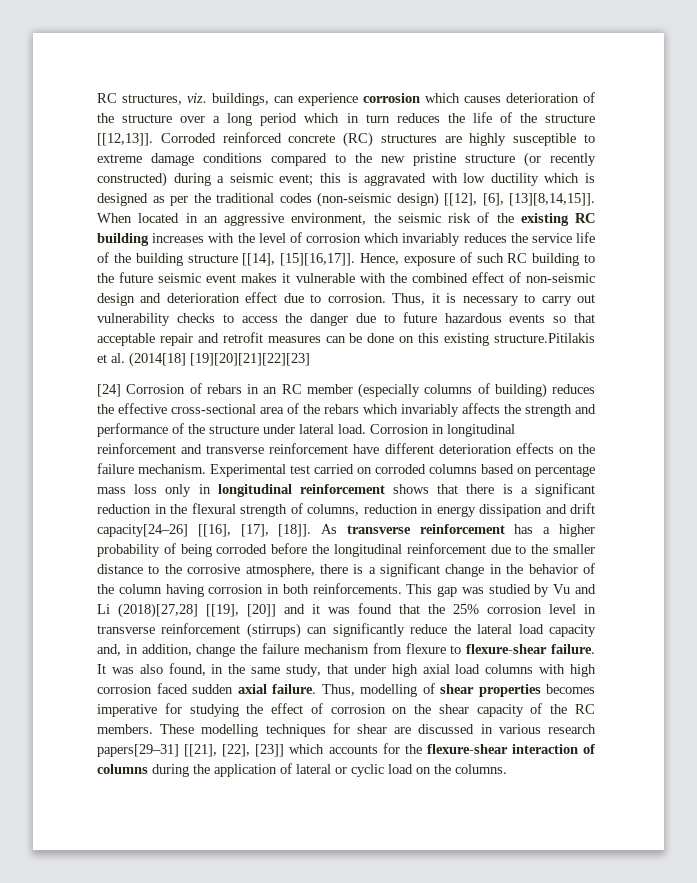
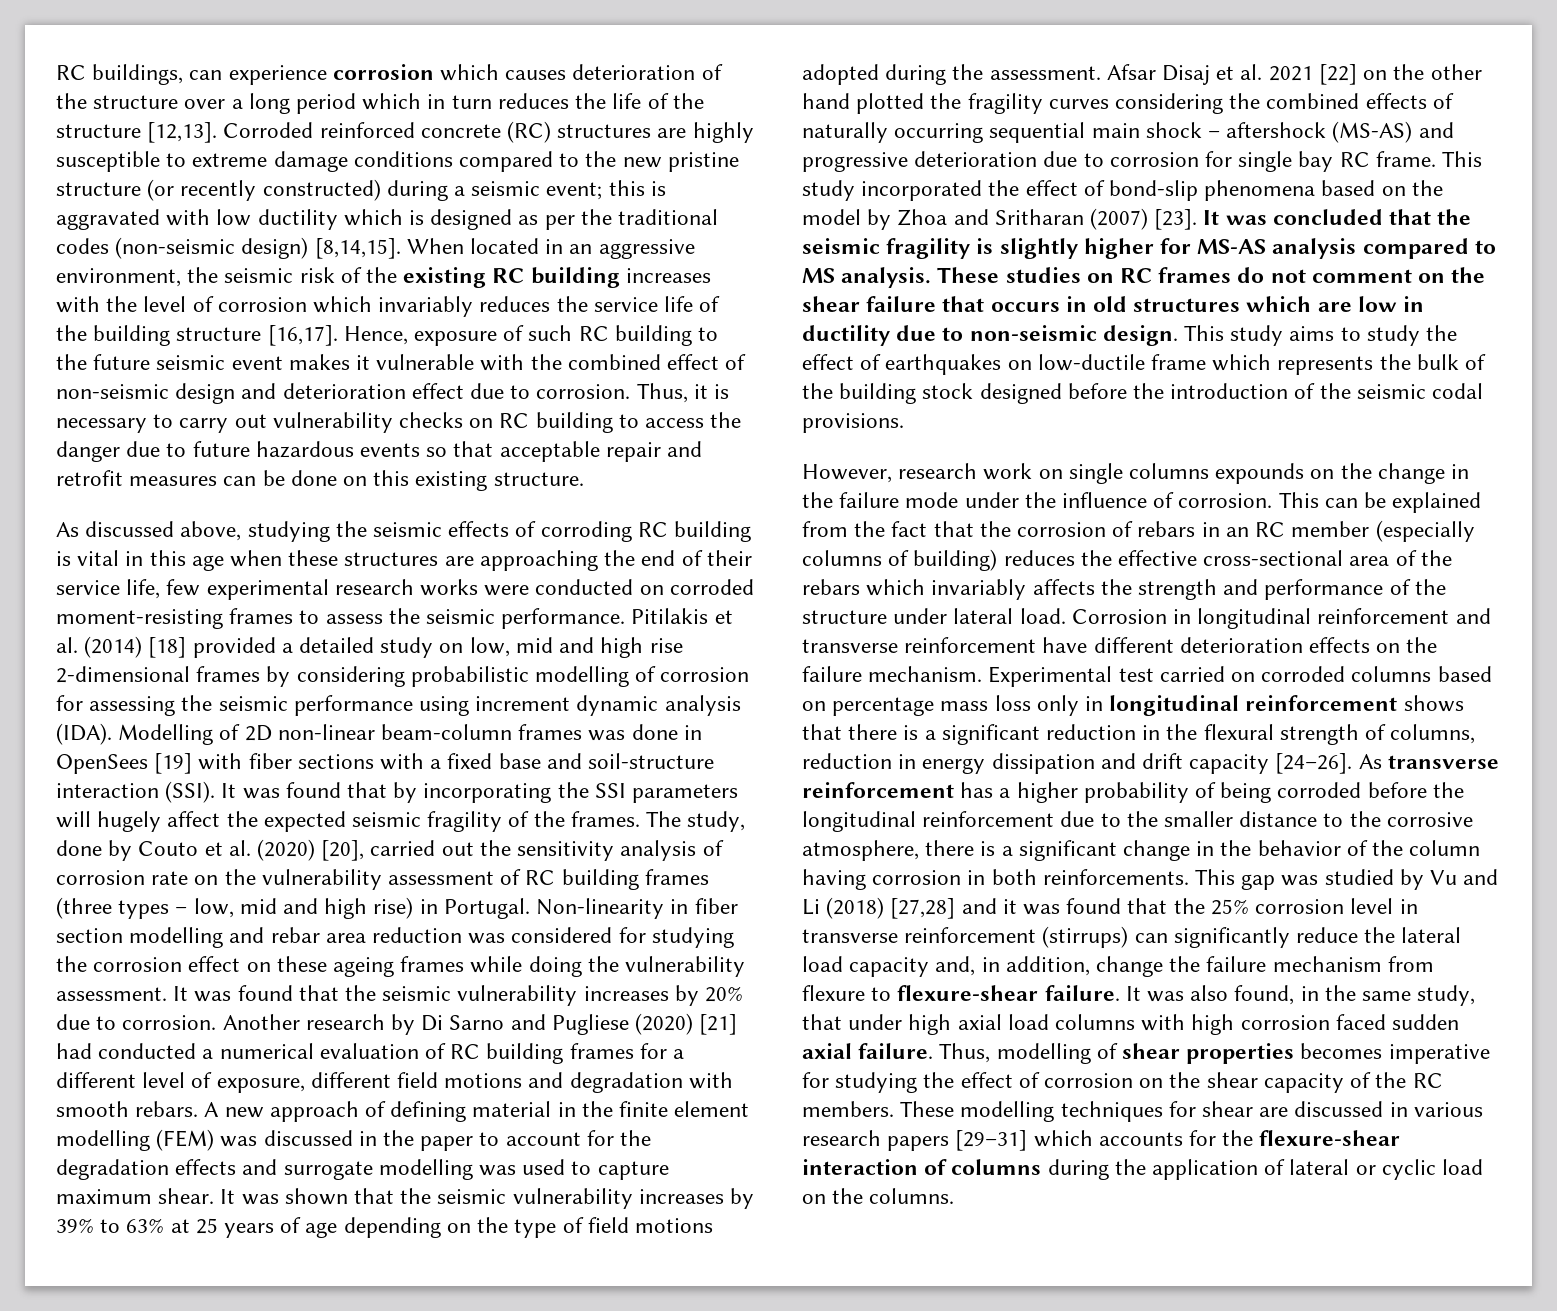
[97,93,207,105] RC structures, viz. -> [56,65,86,80] RC
[97,133,153,146] [[12,13]]. -> [147,122,218,143] [12,13].
[444,193,595,206] [[12], [6], [13][8,14,15]]. -> [314,238,401,259] [8,14,15].
[242,253,356,266] [[14], [15][16,17]]. -> [267,325,338,346] [16,17].
(215, 318) none -> [469,412,613,433] on RC building
[494,333,596,343] [97,352,310,367] [97,384,186,397] structure.Pitilakis et al. (2014[18] [19][20][21][22][23] // [24] Corrosion -> [493,472,584,486] [56,521,752,542] [56,550,752,571] [56,579,754,600] [56,608,733,629] [56,636,683,658] [56,666,750,687] [56,695,741,716] [56,723,702,745] [56,753,715,774] [56,781,739,803] [56,811,746,832] [56,839,724,861] [56,869,709,890] [56,897,738,919] [56,927,734,948] [56,956,746,977] [56,985,744,1006] [56,1013,738,1035] [56,1043,685,1064] [56,1072,733,1093] [56,1101,750,1122] [56,1129,652,1151] [56,1159,669,1180] [56,1188,755,1209] [56,1217,713,1238] [802,64,1482,85] [802,93,1454,114] [802,121,1454,143] [802,151,1483,172] [802,180,1443,201] [802,208,1472,230] [802,238,1496,259] [802,267,1486,288] [802,296,1425,312] [802,325,1458,346] [802,354,1487,375] [802,383,1484,404] [802,413,904,433] [802,463,1470,484] [802,492,1482,513] [802,521,1107,537] structure. // As discussed above, studying the seismic effects of corroding RC building is vital in this age when these structures are approaching the end of their service life, few experimental research works were conducted on corroded moment-resisting frames to assess the seismic performance. Pitilakis et al. (2014) [18] provided a detailed study on low, mid and high rise 2-dimensional frames by considering probabilistic modelling of corrosion for assessing the seismic performance using increment dynamic analysis (IDA). Modelling of 2D non-linear beam-column frames was done in OpenSees [19] with fiber sections with a fixed base and soil-structure interaction (SSI). It was found that by incorporating the SSI parameters will hugely affect the expected seismic fragility of the frames. The study, done by Couto et al. (2020) [20], carried out the sensitivity analysis of corrosion rate on the vulnerability assessment of RC building frames (three types – low, mid and high rise) in Portugal. Non-linearity in fiber section modelling and rebar area reduction was considered for studying the corrosion effect on these ageing frames while doing the vulnerability assessment. It was found that the seismic vulnerability increases by 20% due to corrosion. Another research by Di Sarno and Pugliese (2020) [21] had conducted a numerical evaluation of RC building frames for a different level of exposure, different field motions and degradation with smooth rebars. A new approach of defining material in the finite element modelling (FEM) was discussed in the paper to account for the degradation effects and surrogate modelling was used to capture maximum shear. It was shown that the seismic vulnerability increases by 39% to 63% at 25 years of age depending on the type of field motions adopted during the assessment. Afsar Disaj et al. 2021 [22] on the other hand plotted the fragility curves considering the combined effects of naturally occurring sequential main shock – aftershock (MS-AS) and progressive deterioration due to corrosion for single bay RC frame. This study incorporated the effect of bond-slip phenomena based on the model by Zhoa and Sritharan (2007) [23]. It was concluded that the seismic fragility is slightly higher for MS-AS analysis compared to MS analysis. These studies on RC frames do not comment on the shear failure that occurs in old structures which are low in ductility due to non-seismic design. This study aims to study the effect of earthquakes on low-ductile frame which represents the bulk of the building stock designed before the introduction of the seismic codal provisions. // However, research work on single columns expounds on the change in the failure mode under the influence of corrosion. This can be explained from the fact that the corrosion
[97,524,312,537] capacity[24–26] [[16], [17], [18]]. -> [1189,753,1353,774] capacity [24–26].
[118,603,276,618] (2018)[27,28] [[19], [20]] -> [826,897,956,919] (2018) [27,28]
[97,744,285,757] papers[29–31] [[21], [22], [23]] -> [887,1130,1028,1151] papers [29–31]

